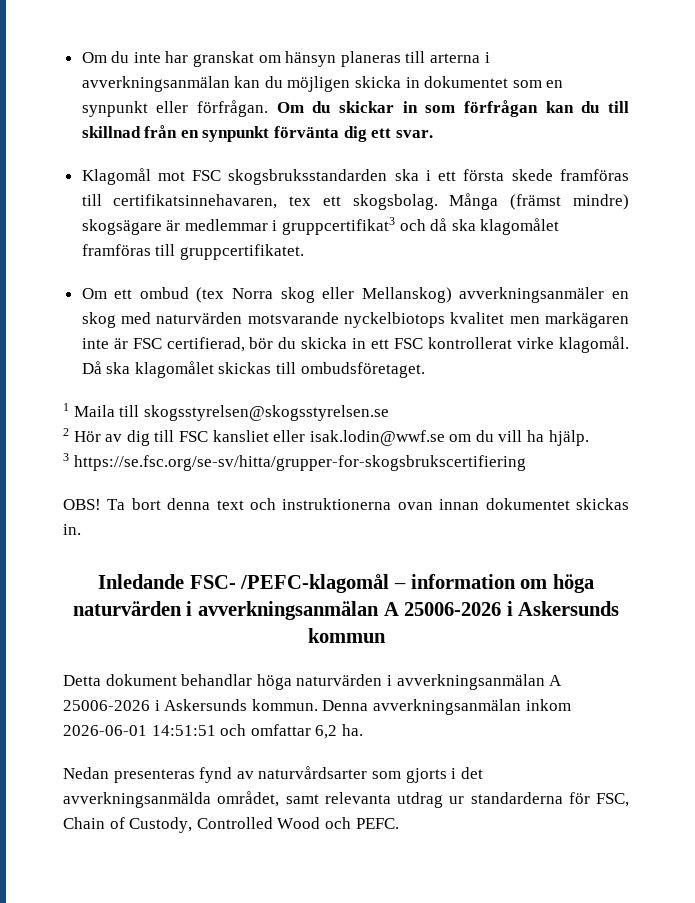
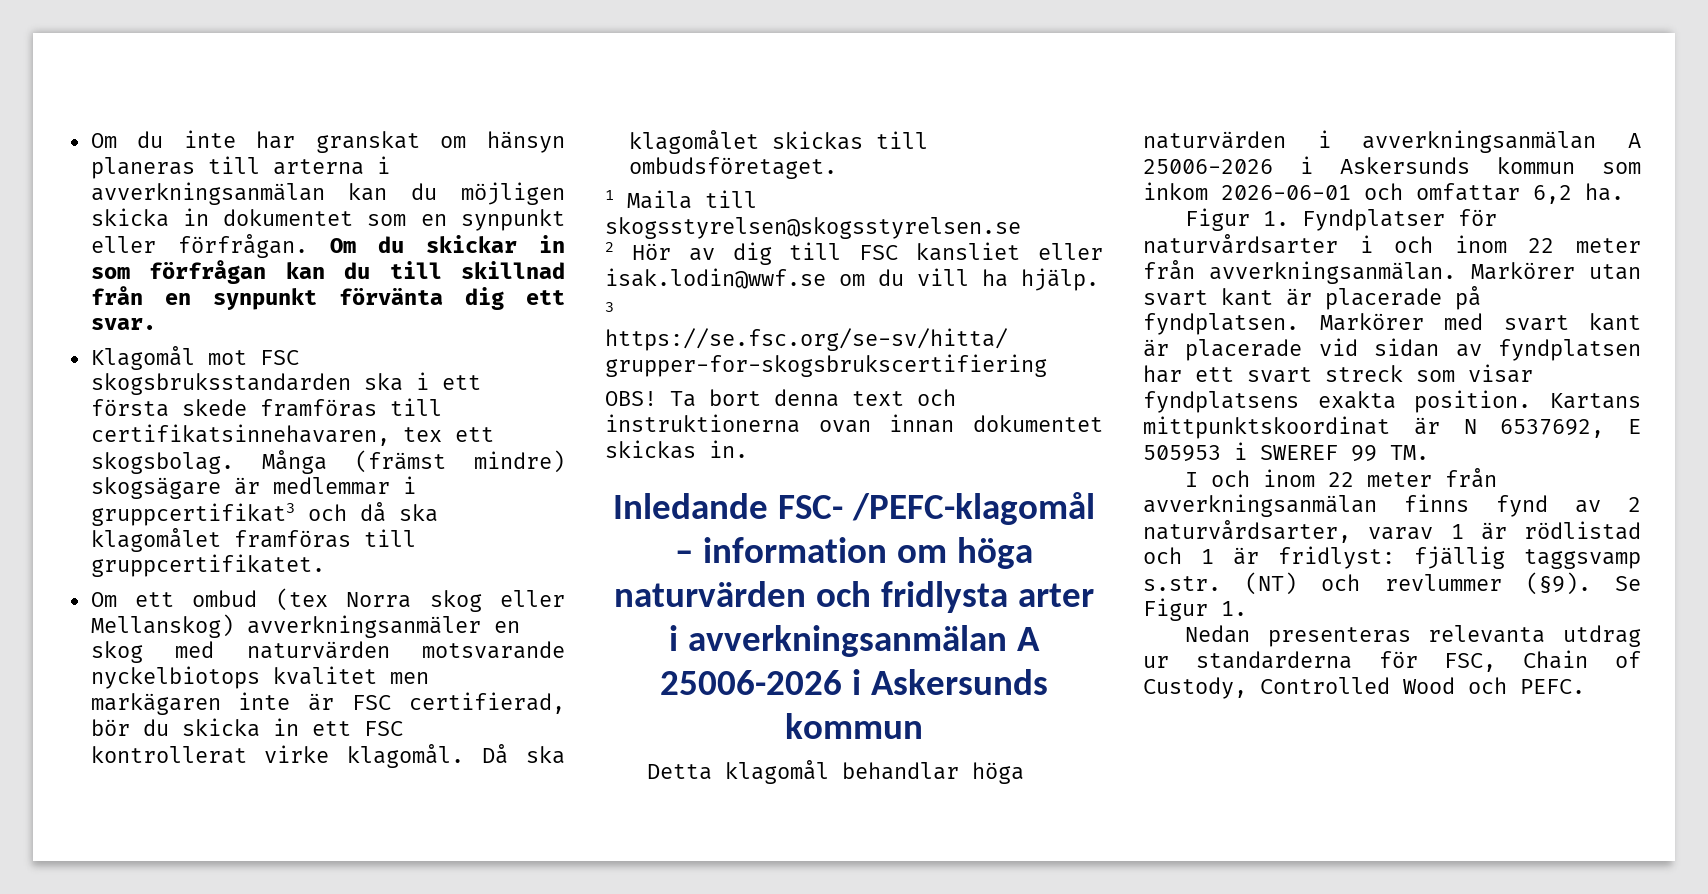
(182, 608) none -> [816,581,1094,613] och fridlysta arter
[105,674,177,686] dokument -> [724,760,829,784] klagomål
[251,699,521,715] kommun. Denna avverkningsanmälan -> [1497,157,1641,174] kommun som
[151,725,216,736] 14:51:51 -> (1351, 192) none
[63,766,483,783] [63,791,319,808] Nedan presenteras fynd av naturvårdsarter som gjorts i det avverkningsanmälda området, samt -> [1184,208,1497,231] [1143,234,1641,254] [1143,260,1641,284] [1143,286,1481,310] [1143,313,1641,335] [1143,338,1641,361] [1143,364,1533,383] [1143,390,1641,413] [1143,416,1641,439] [1143,442,1429,462] [1184,468,1497,488] [1143,494,1641,517] [1143,520,1641,543] [1143,546,1641,569] [1143,572,1641,595] [1143,598,1247,621] [1184,625,1411,647] Figur 1. Fyndplatser för naturvårdsarter i och inom 22 meter från avverkningsanmälan. Markörer utan svart kant är placerade på fyndplatsen. Markörer med svart kant är placerade vid sidan av fyndplatsen har ett svart streck som visar fyndplatsens exakta position. Kartans mittpunktskoordinat är N 6537692, E 505953 i SWEREF 99 TM. // I och inom 22 meter från avverkningsanmälan finns fynd av 2 naturvårdsarter, varav 1 är rödlistad och 1 är fridlyst: fjällig taggsvamp s.str. (NT) och revlummer (§9). Se Figur 1. // Nedan presenteras

